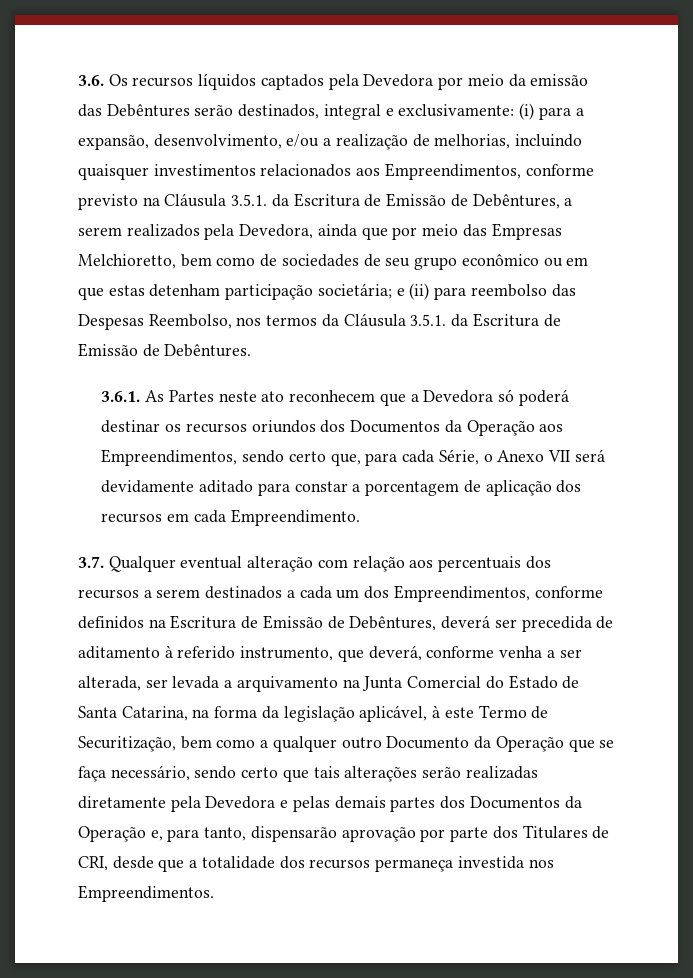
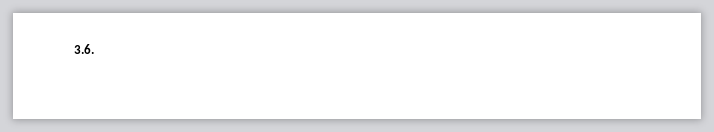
[108,73,589,90] [78,103,584,120] [78,134,583,150] [78,163,594,180] [78,193,573,210] [78,223,562,240] [78,254,589,270] [78,283,576,300] [78,313,561,330] [78,343,252,357] [101,389,569,406] [101,420,564,436] [101,449,605,466] [101,480,582,496] [101,509,360,526] [78,556,551,572] [78,585,603,602] [78,615,614,632] [78,645,582,662] [78,675,580,692] [78,705,549,722] [78,736,615,752] [78,765,538,782] [78,796,582,812] [78,825,610,842] [78,856,554,872] [78,885,214,902] Os recursos líquidos captados pela Devedora por meio da emissão das Debêntures serão destinados, integral e exclusivamente: (i) para a expansão, desenvolvimento, e/ou a realização de melhorias, incluindo quaisquer investimentos relacionados aos Empreendimentos, conforme previsto na Cláusula 3.5.1. da Escritura de Emissão de Debêntures, a serem realizados pela Devedora, ainda que por meio das Empresas Melchioretto, bem como de sociedades de seu grupo econômico ou em que estas detenham participação societária; e (ii) para reembolso das Despesas Reembolso, nos termos da Cláusula 3.5.1. da Escritura de Emissão de Debêntures. // 3.6.1. As Partes neste ato reconhecem que a Devedora só poderá destinar os recursos oriundos dos Documentos da Operação aos Empreendimentos, sendo certo que, para cada Série, o Anexo VII será devidamente aditado para constar a porcentagem de aplicação dos recursos em cada Empreendimento. // 3.7. Qualquer eventual alteração com relação aos percentuais dos recursos a serem destinados a cada um dos Empreendimentos, conforme definidos na Escritura de Emissão de Debêntures, deverá ser precedida de aditamento à referido instrumento, que deverá, conforme venha a ser alterada, ser levada a arquivamento na Junta Comercial do Estado de Santa Catarina, na forma da legislação aplicável, à este Termo de Securitização, bem como a qualquer outro Documento da Operação que se faça necessário, sendo certo que tais alterações serão realizadas diretamente pela Devedora e pelas demais partes dos Documentos da Operação e, para tanto, dispensarão aprovação por parte dos Titulares de CRI, desde que a totalidade dos recursos permaneça investida nos Empreendimentos. -> (94, 49) none

